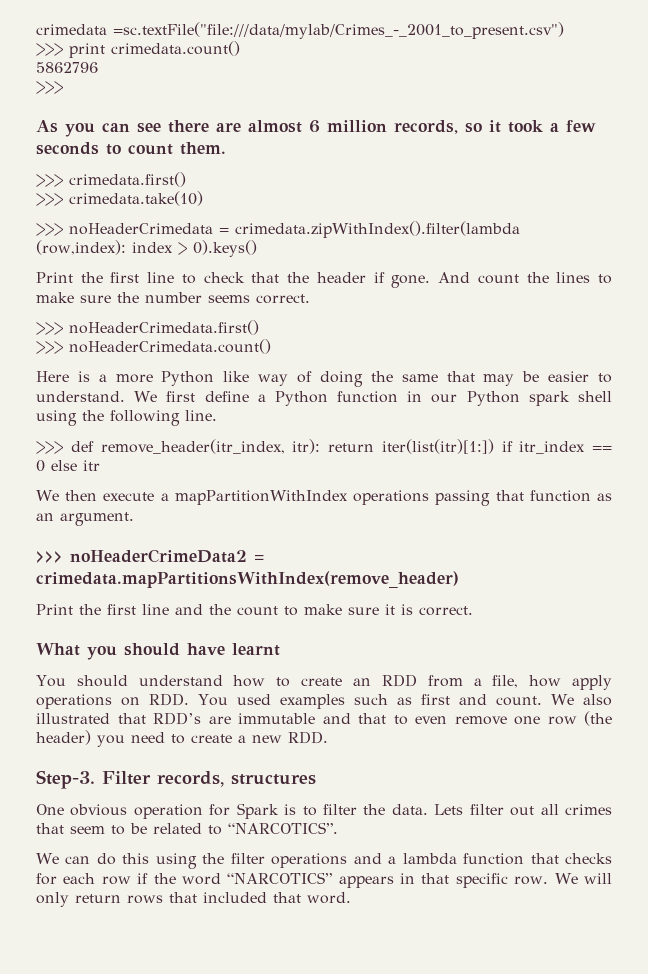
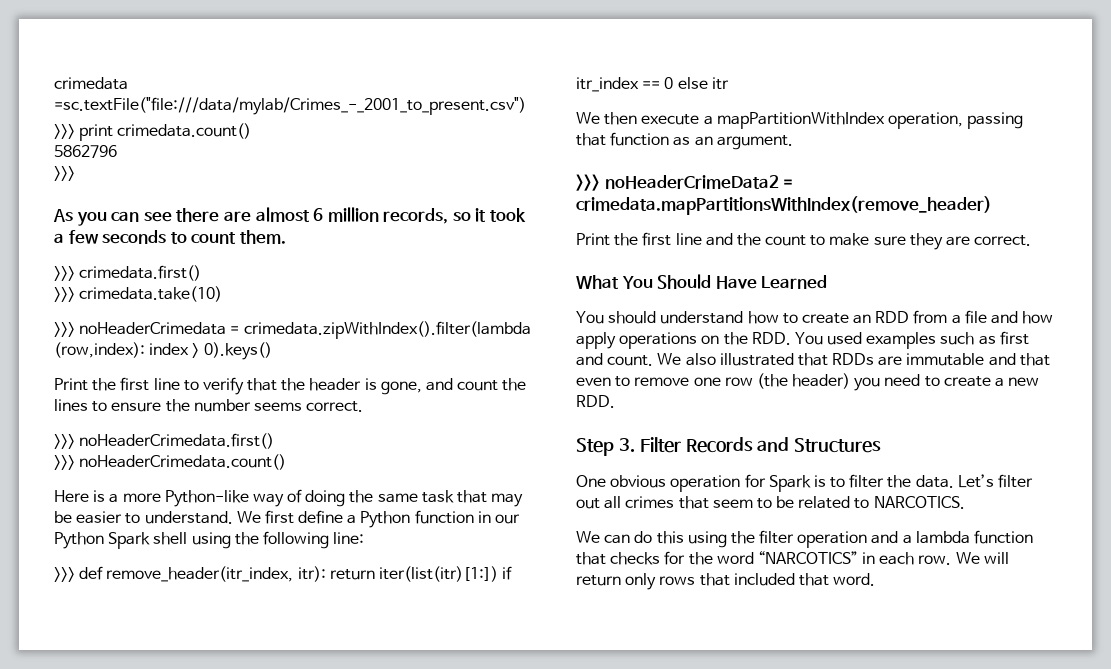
[203,272,245,283] check -> [202,377,244,395] verify
[373,272,471,288] if gone. And -> [364,378,454,395] is gone, and
[36,292,111,303] make sure -> [111,402,162,412] ensure
[161,371,250,386] Python like -> [164,490,249,507] Python-like
(438, 378) none -> [421,490,454,503] task
[528,391,570,406] spark -> [108,532,151,549] Spark
[185,410,217,421] line. -> [333,532,365,544] line:
[353,490,430,505] operations -> [887,112,963,129] operation,
[385,604,413,615] it is -> [909,233,971,250] they are
[87,643,280,660] you should have learnt -> [621,274,828,289] You Should Have Learned
[492,675,519,688] file, -> [964,310,1019,324] file and
(141, 701) none -> [723,332,748,345] the
[153,712,201,725] RDD’s -> [832,353,875,365] RDDs
[393,715,447,725] to even -> [576,376,631,387] even to
[36,770,316,789] Step-3. Filter records, structures -> [576,437,882,456] Step 3. Filter Records and Structures
[434,804,464,815] Lets -> [957,474,994,488] Let’s
[228,822,338,834] “NARCOTICS”. -> [873,496,965,509] NARCOTICS.
[271,853,348,868] operations -> [797,531,868,548] operation
[63,872,508,888] each row if the word “NARCOTICS” appears in that specific -> [688,551,915,565] the word “NARCOTICS” in each
[36,892,121,907] only return -> [576,573,657,590] return only

